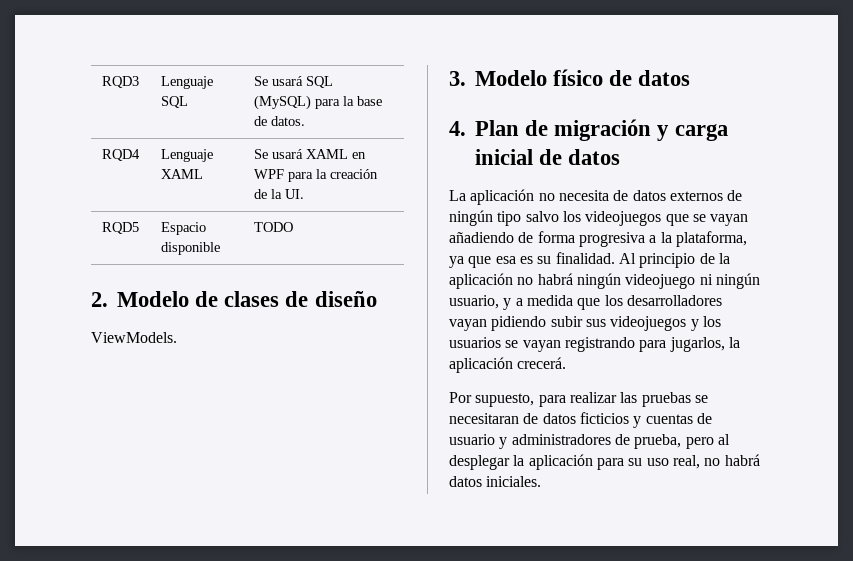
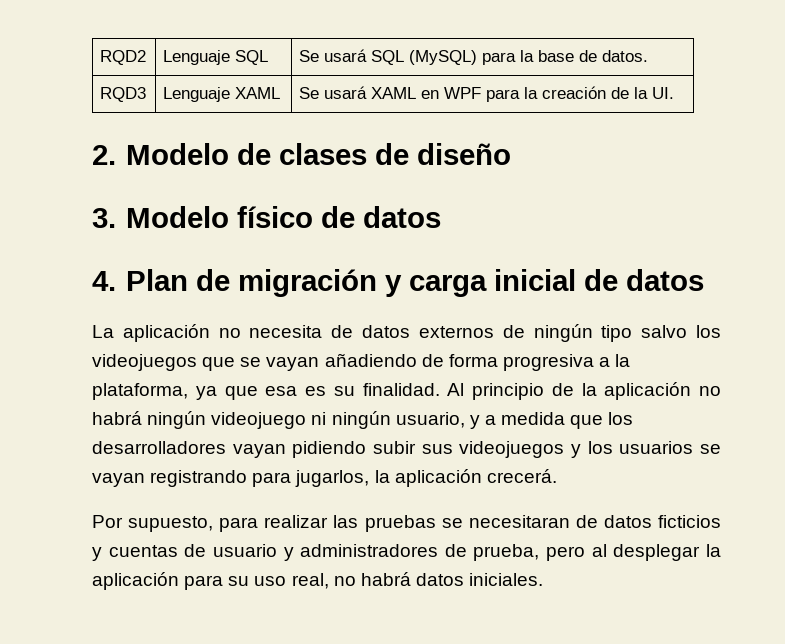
[101,76,139,88] RQD3 -> [100,50,147,65] RQD2
[101,149,140,161] RQD4 -> [100,87,147,102] RQD3
[101,222,139,234] [160,222,206,235] [160,242,220,255] [253,222,293,232] // RQD5 | Espacio disponible | TODO -> (675, 93) none
[91,332,177,343] // ViewModels. -> (511, 154) none

